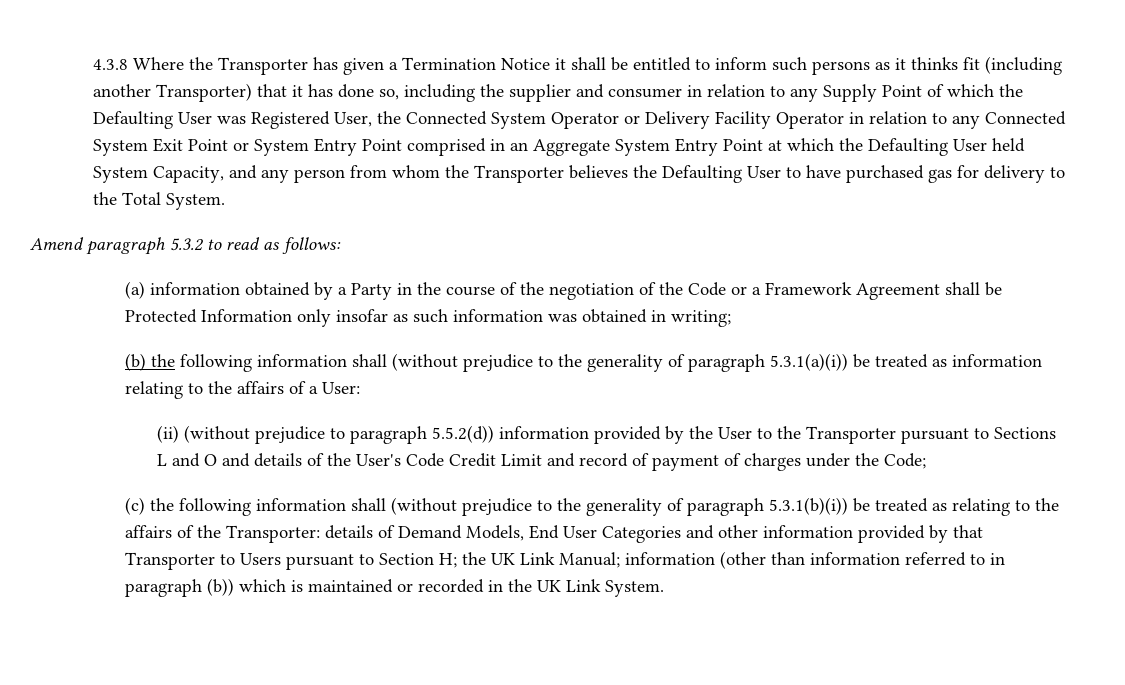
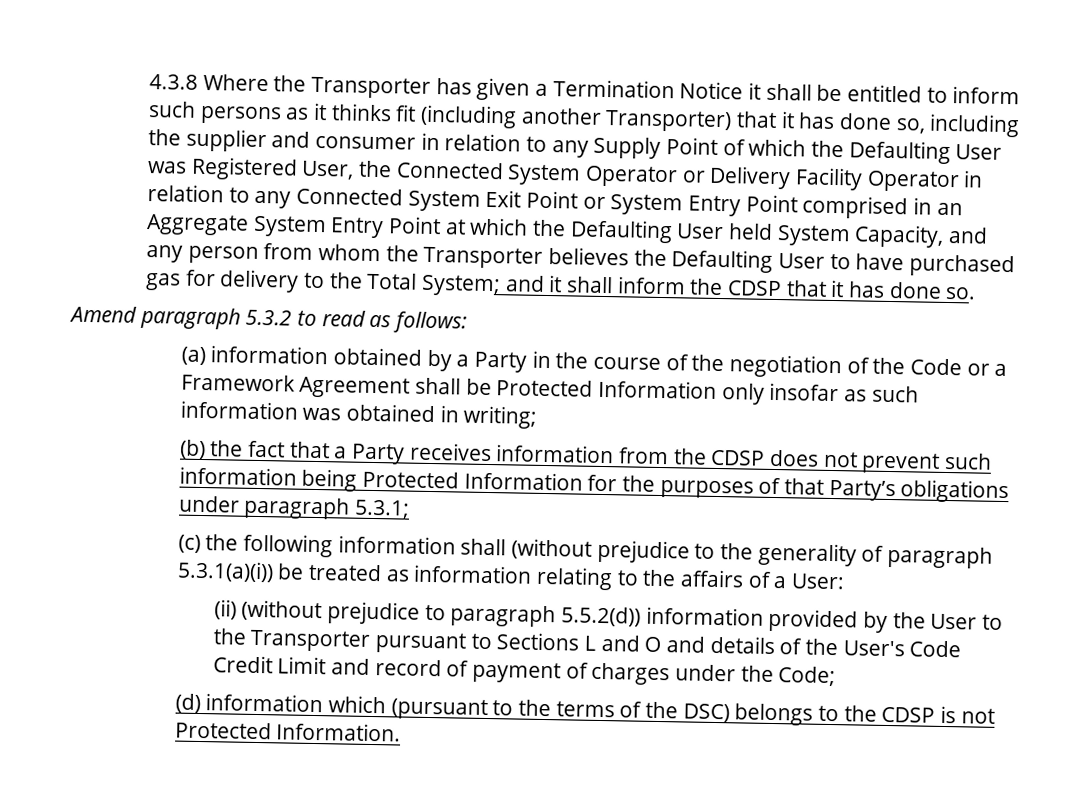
[166,193,226,210] System. -> [420,274,977,300] System; and it shall inform the CDSP that it has done so.
(176, 360) none -> [248,440,993,474] [178,466,1010,504] [178,495,411,520] [177,534,239,553] fact that a Party receives information from the CDSP does not prevent such information being Protected Information for the purposes of that Party’s obligations under paragraph 5.3.1; // (c) the
[125,497,1060,516] [125,525,984,543] [125,551,1006,570] [125,578,665,597] (c) the following information shall (without prejudice to the generality of paragraph 5.3.1(b)(i)) be treated as relating to the affairs of the Transporter: details of Demand Models, End User Categories and other information provided by that Transporter to Users pursuant to Section H; the UK Link Manual; information (other than information referred to in paragraph (b)) which is maintained or recorded in the UK Link System. -> [174,693,995,726] [174,721,402,742] (d) information which (pursuant to the terms of the DSC) belongs to the CDSP is not Protected Information.

